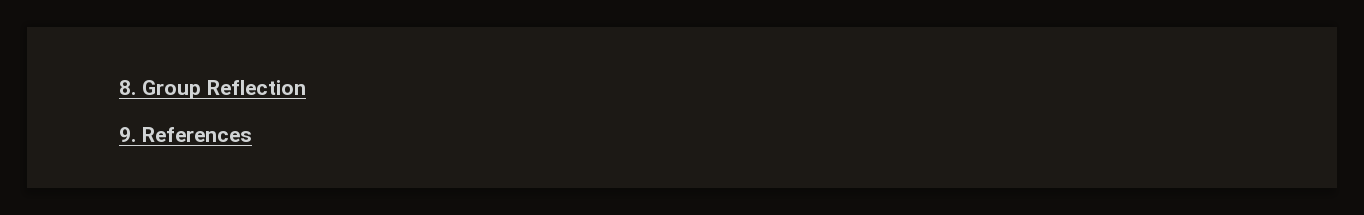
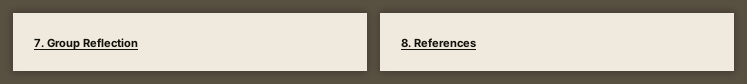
[119,80,136,95] 8. -> [34,38,44,48] 7.
[119,127,136,142] 9. -> [401,38,411,48] 8.

